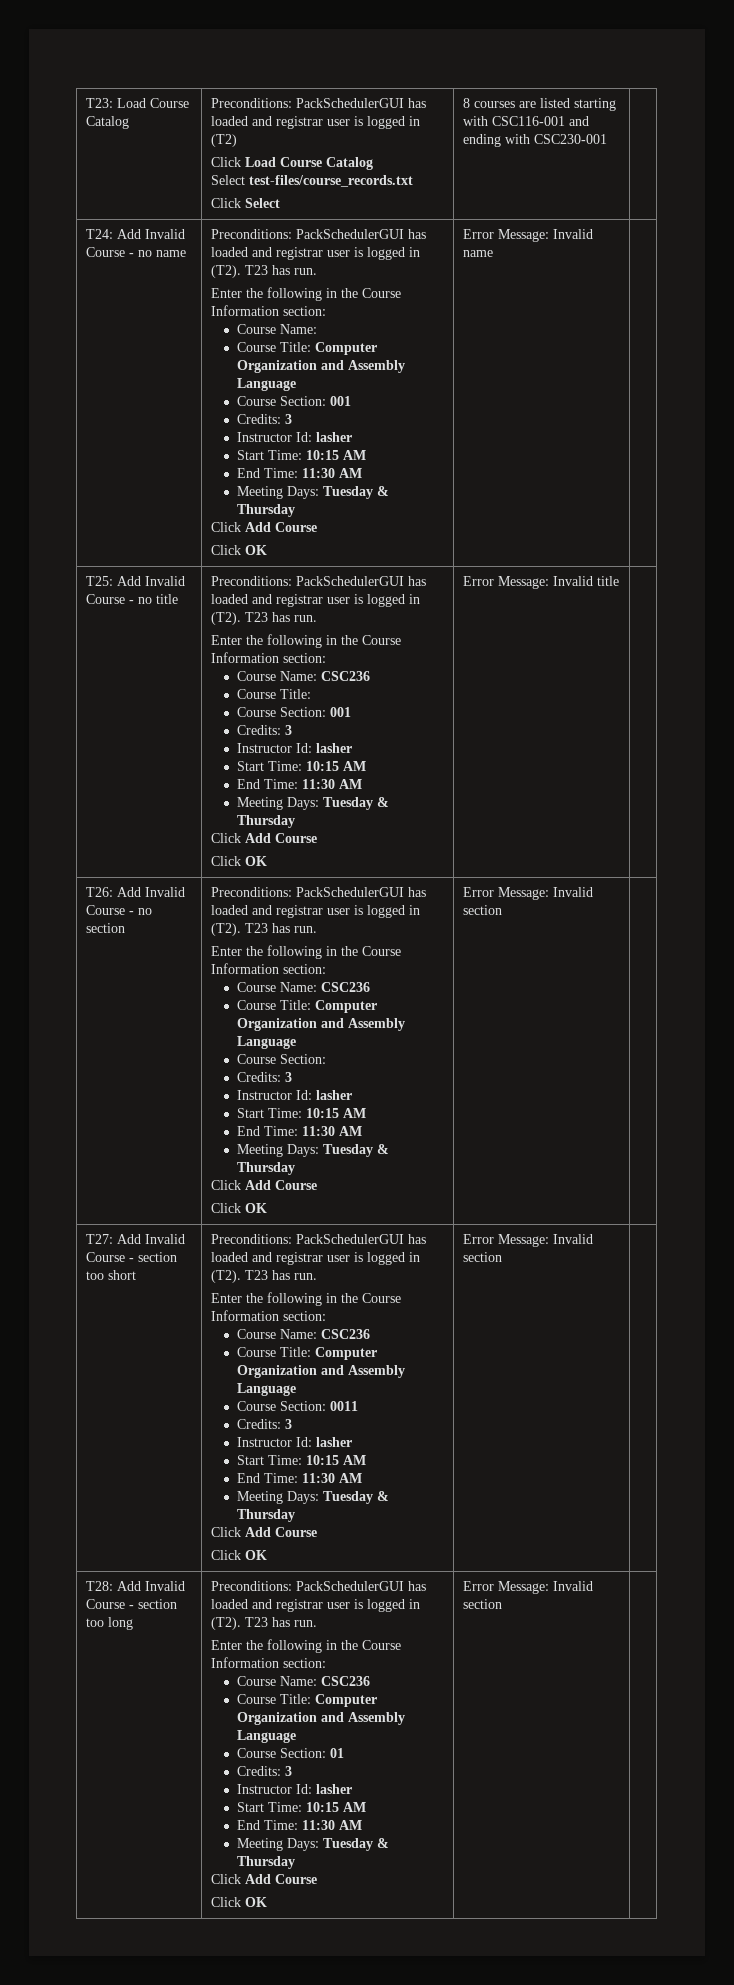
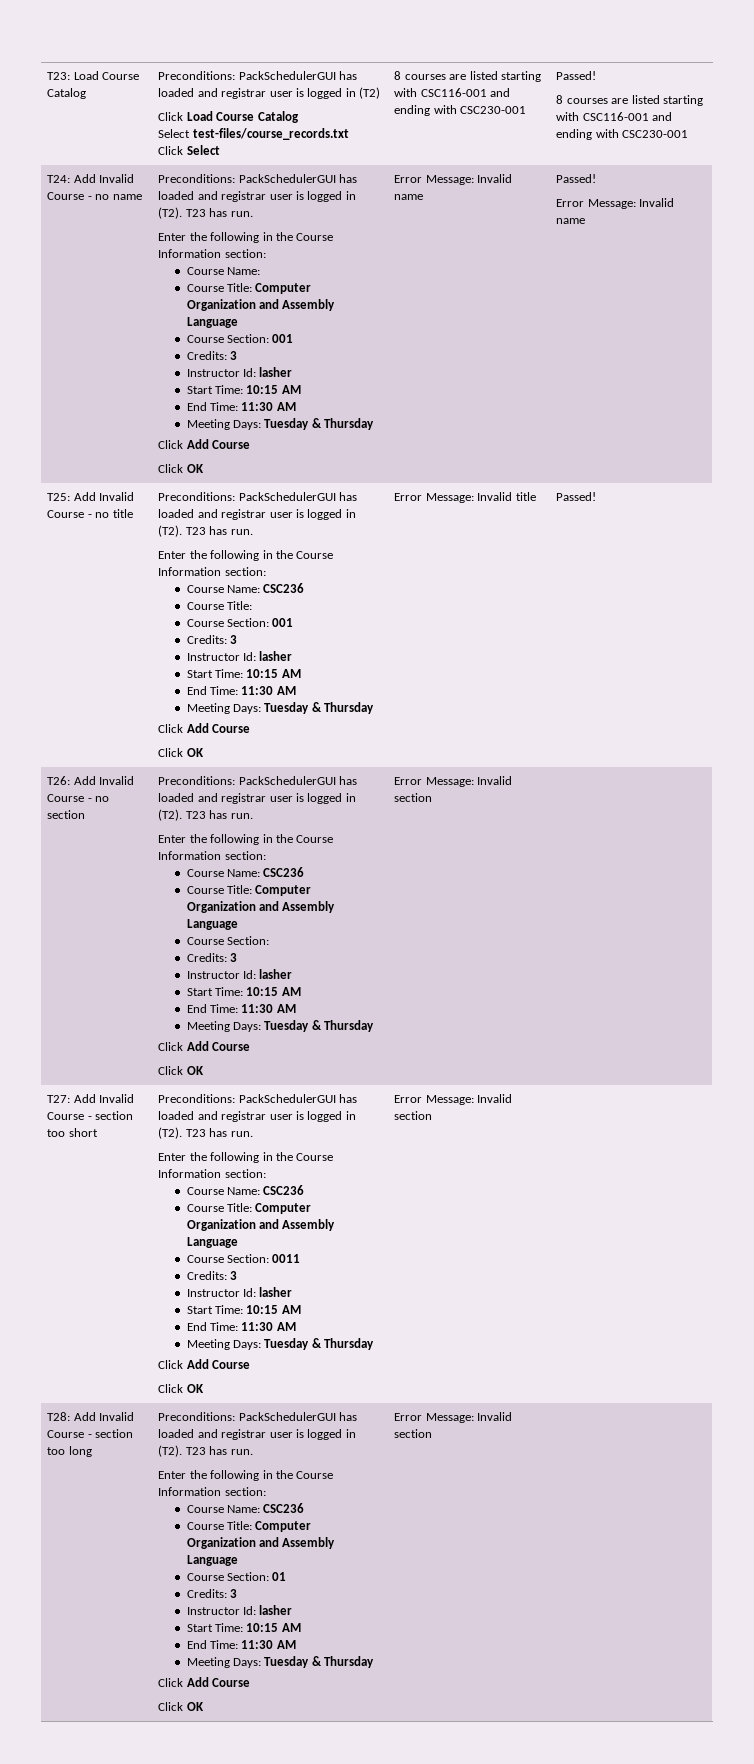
(608, 139) none -> [556,71,597,80] [556,95,703,106] [556,112,673,121] [556,129,689,140] Passed! // 8 courses are listed starting with CSC116-001 and ending with CSC230-001
(494, 253) none -> [556,174,597,183] [556,198,675,209] [556,218,586,224] Passed! // Error Message: Invalid name
(620, 581) none -> [556,492,597,501] Passed!

